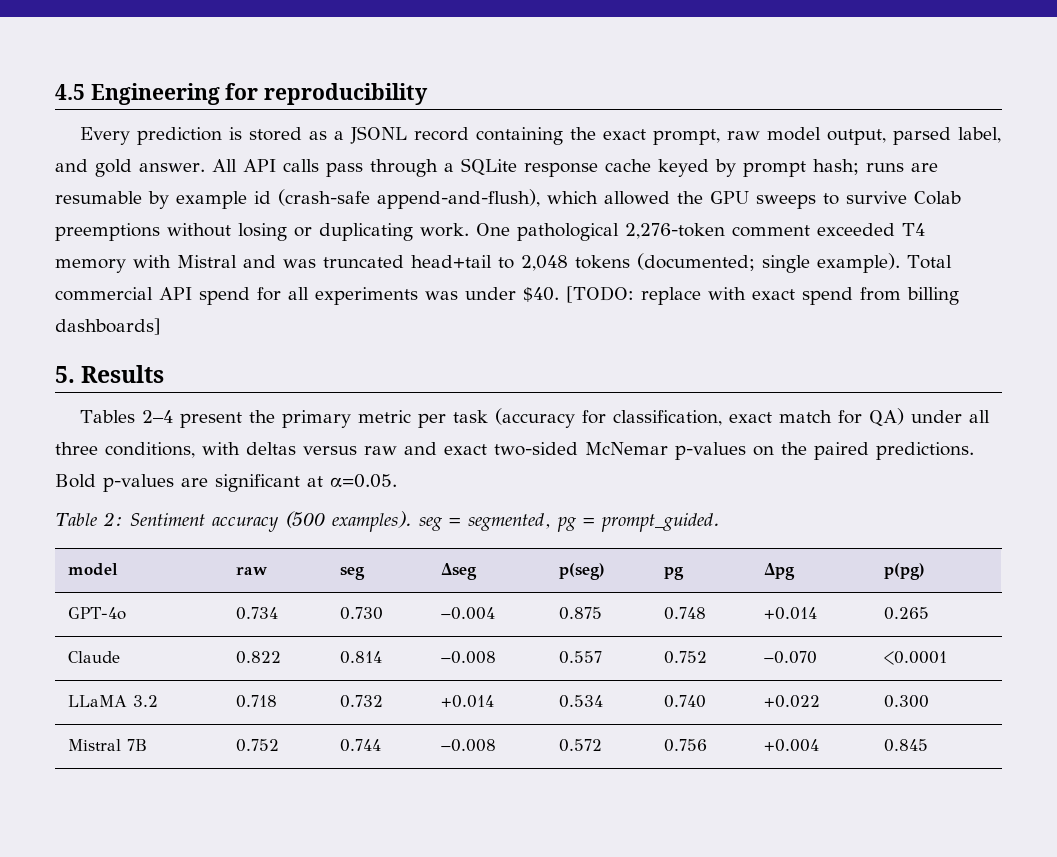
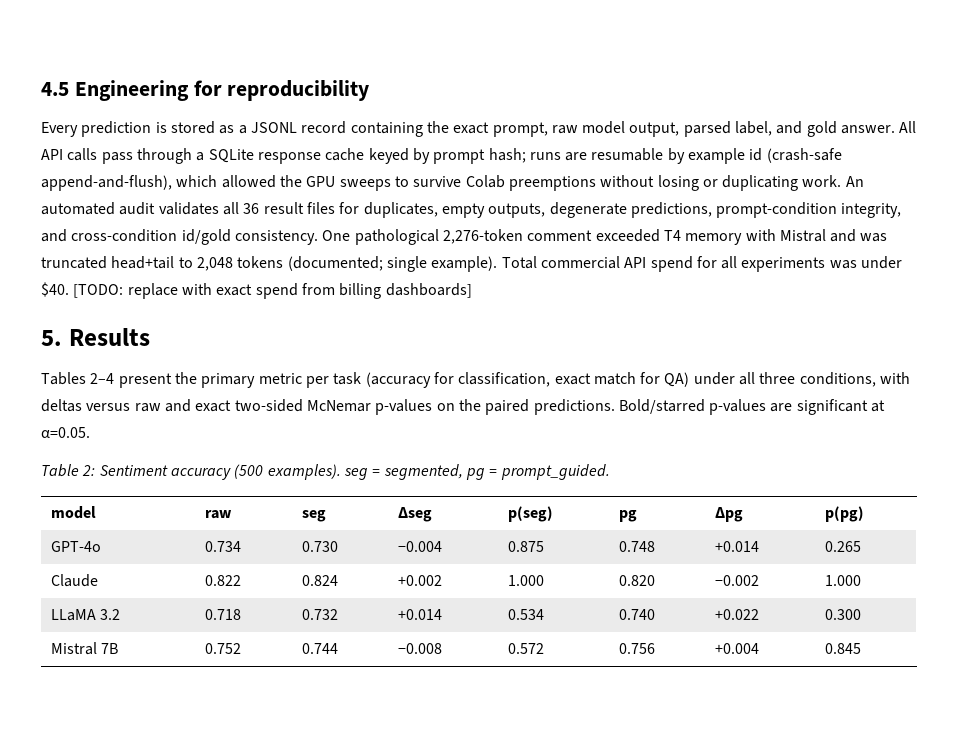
(469, 230) none -> [845,176,864,187] [41,202,902,218] [41,229,318,245] An automated audit validates all 36 result files for duplicates, empty outputs, degenerate predictions, prompt-condition integrity, and cross-condition id/gold consistency.
[55,474,96,488] Bold -> [618,399,705,414] Bold/starred
[339,651,382,664] [440,651,496,664] [558,651,602,664] [663,651,707,664] [763,651,817,664] [883,651,947,665] 0.814 | −0.008 | 0.557 | 0.752 | −0.070 | <0.0001 -> [301,575,338,586] [397,575,442,586] [507,575,544,586] [618,575,655,586] [714,575,759,586] [824,575,861,586] 0.824 | +0.002 | 1.000 | 0.820 | −0.002 | 1.000

